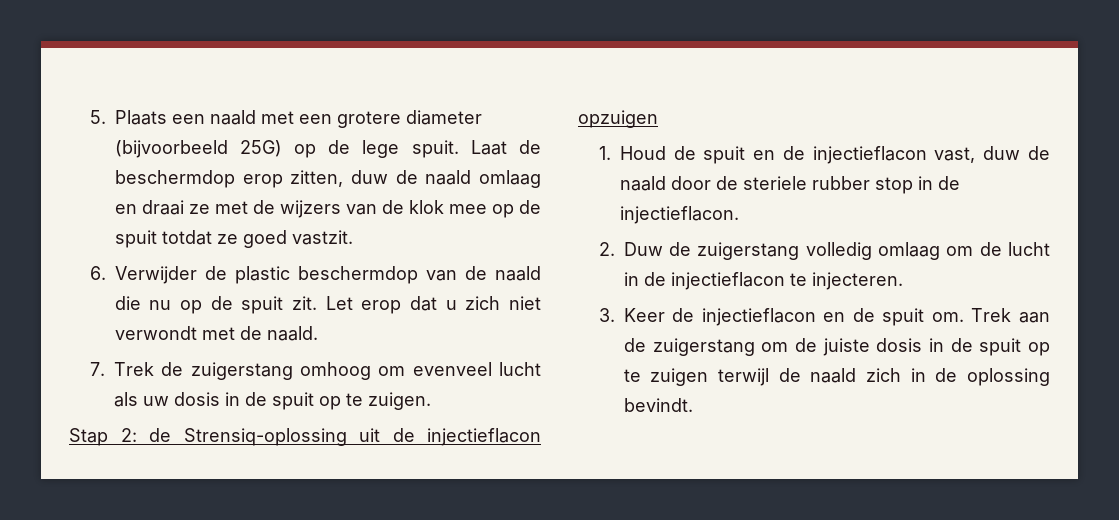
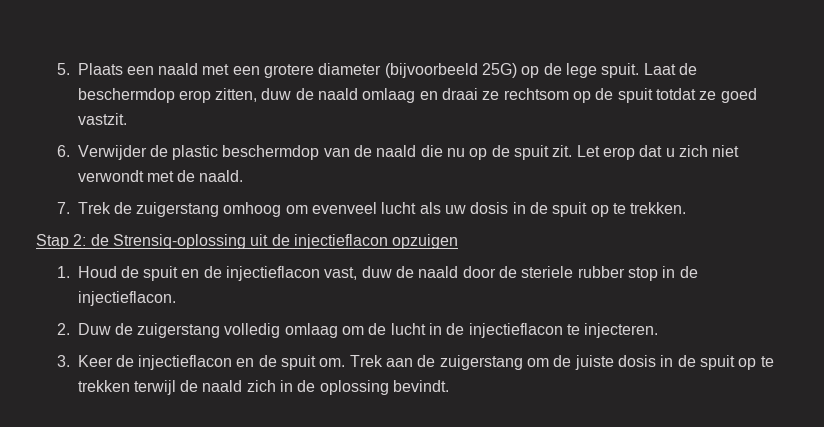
[214,200,487,218] met de wijzers van de klok mee -> [503,88,569,100] rechtsom
[367,392,431,410] zuigen. -> [630,202,687,214] trekken.
[650,368,709,386] zuigen -> [77,380,130,392] trekken

